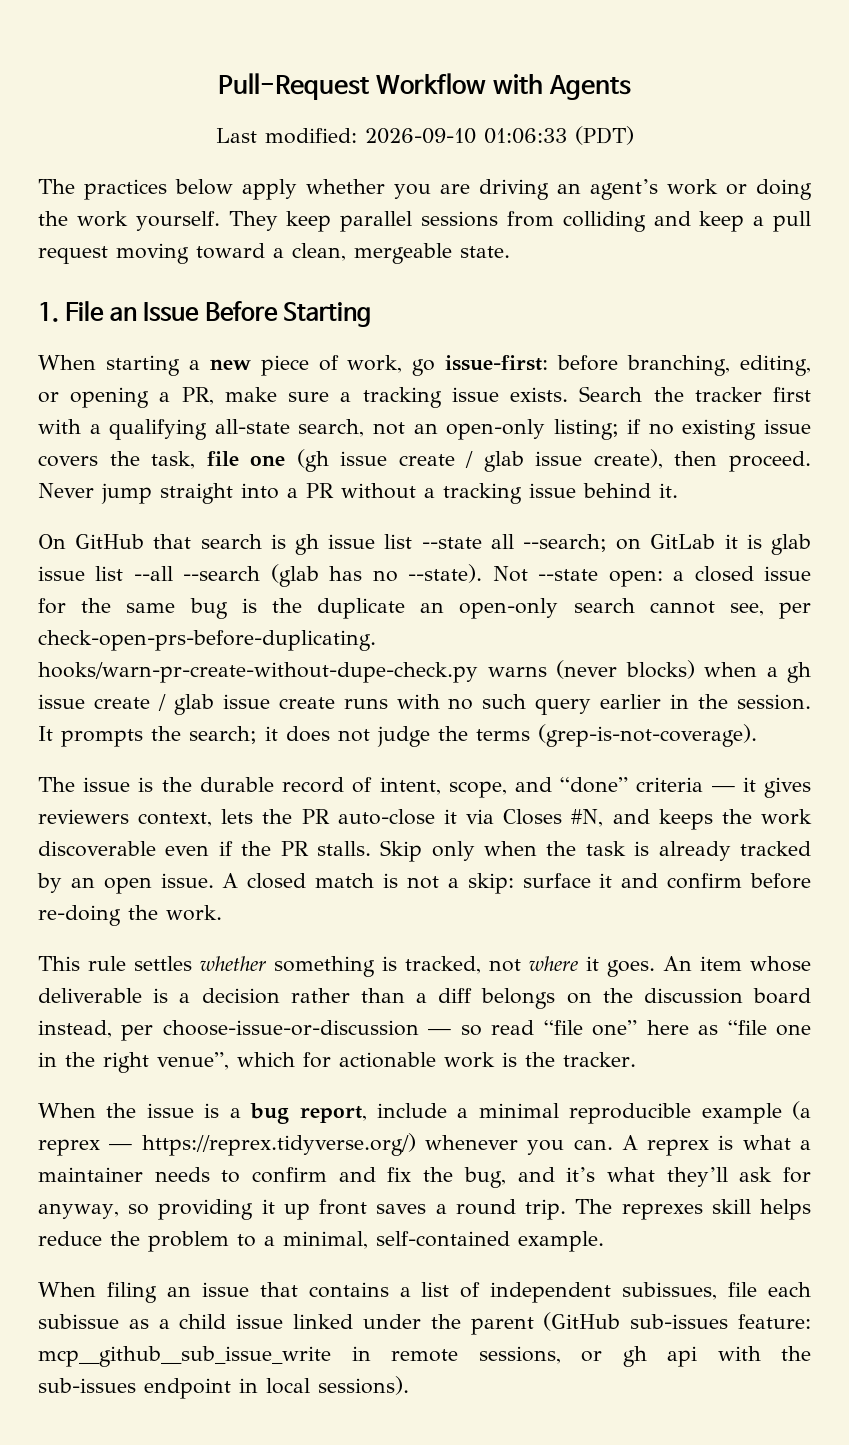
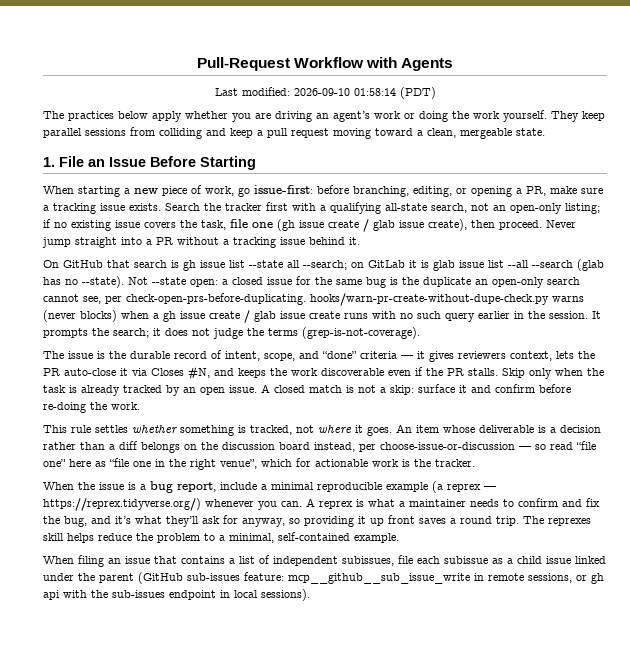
[483,128,567,144] 01:06:33 -> [353,88,396,96] 01:58:14

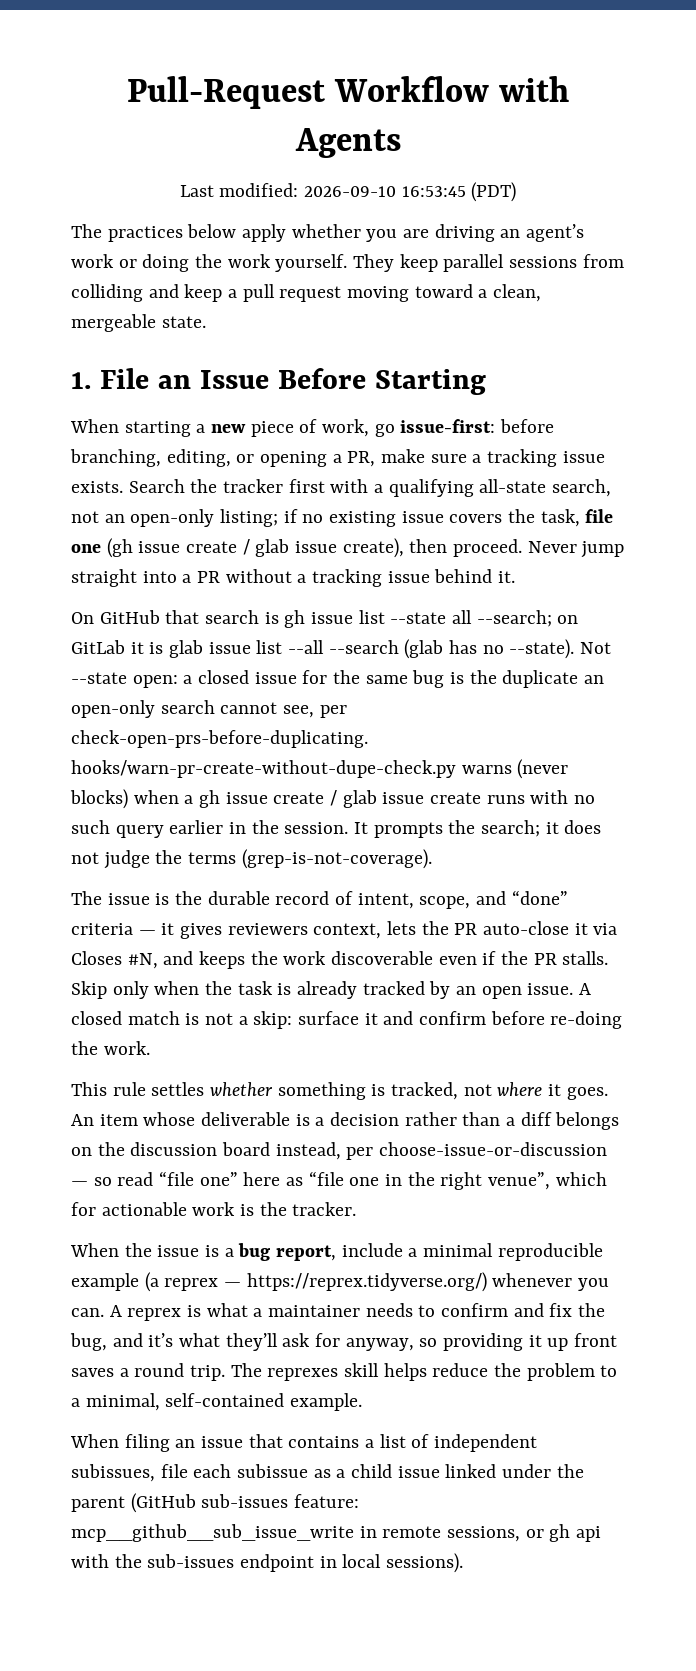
[353,88,396,96] 01:58:14 -> [401,186,466,197] 16:53:45

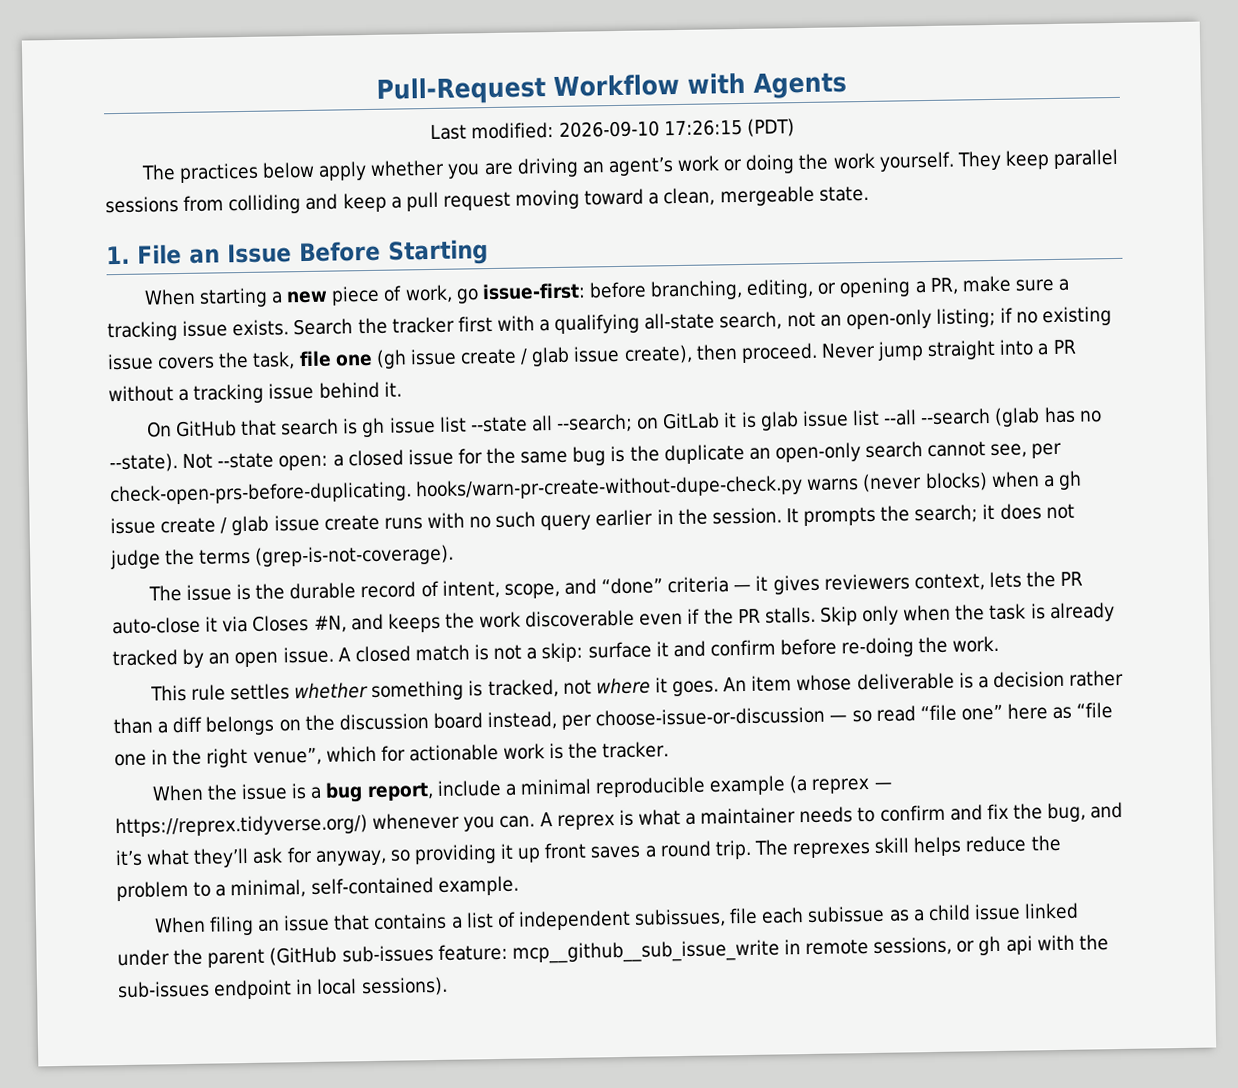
[401,186,466,197] 16:53:45 -> [663,118,743,137] 17:26:15

